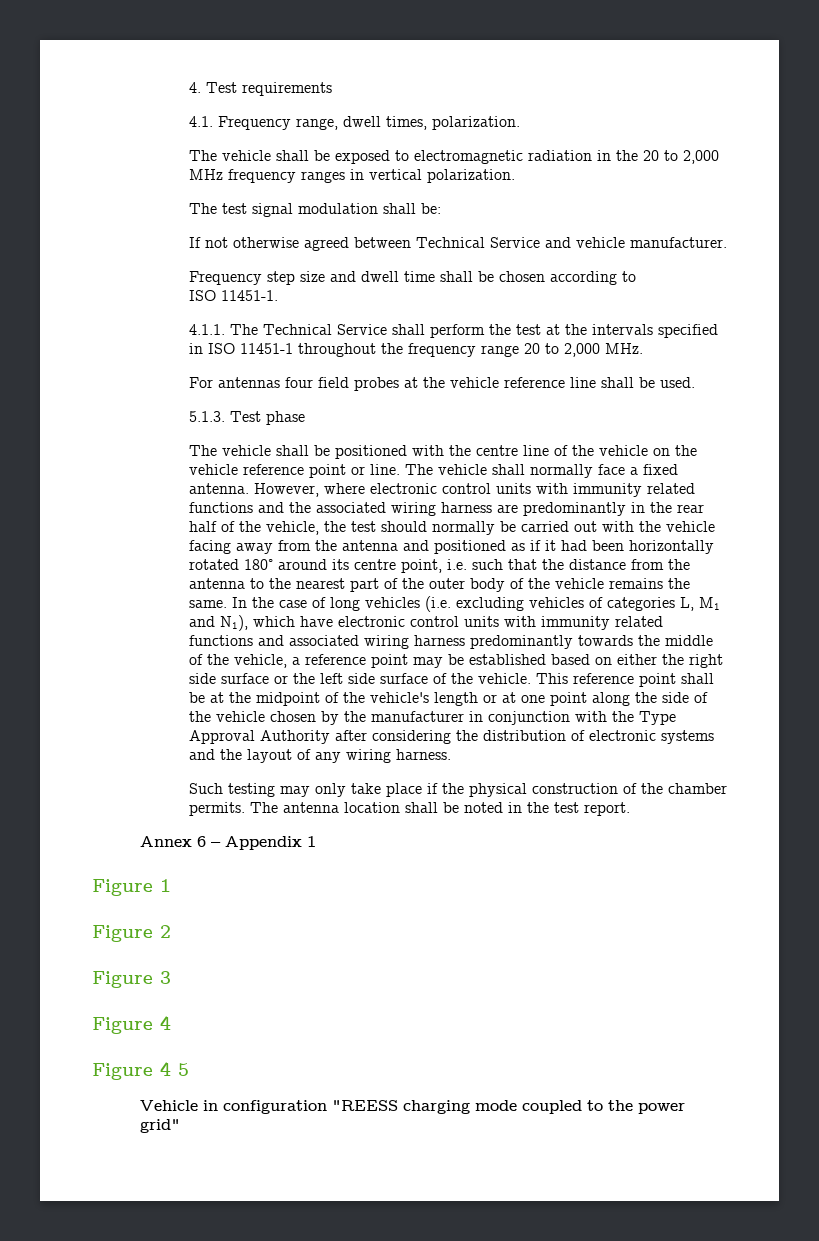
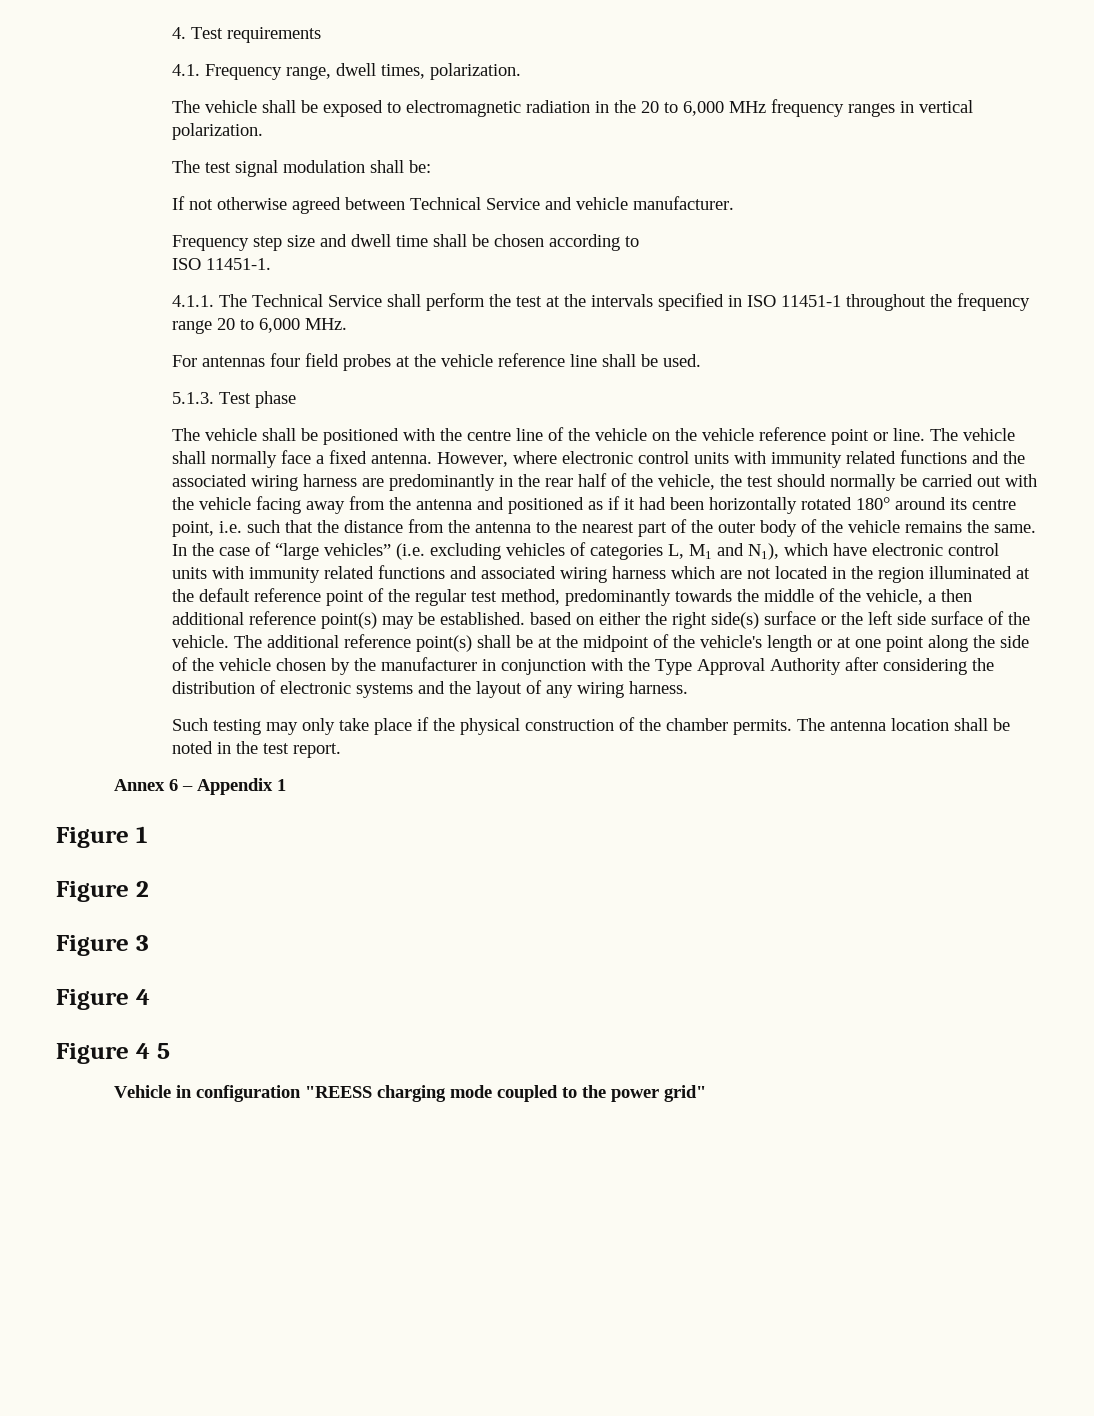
[682,150,719,164] 2,000 -> [683,101,725,116] 6,000
[563,343,600,357] 2,000 -> [259,318,301,333] 6,000
[329,597,420,611] long vehicles -> [275,543,392,560] “large vehicles”
(465, 640) none -> [671,566,1031,583] [172,588,561,606] which are not located in the region illuminated at the default reference point of the regular test method,
[304,654,408,668] reference point -> [941,589,973,602] [172,611,378,629] then additional reference point(s)
[468,654,546,665] established -> [440,612,526,625] established.
[188,673,216,684] side -> [711,612,760,629] side(s)
[535,673,676,687] This reference point -> [234,634,473,652] The additional reference point(s)

